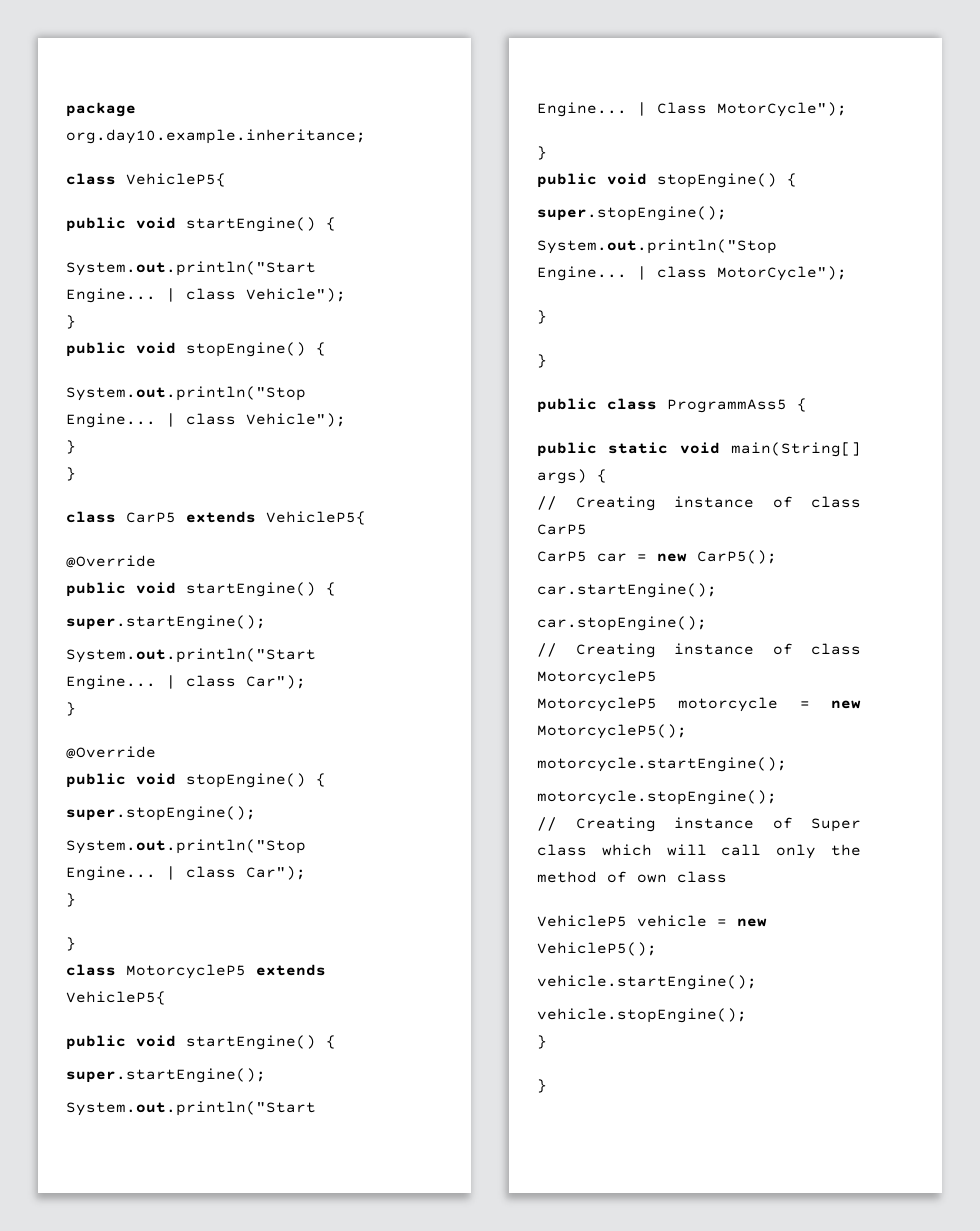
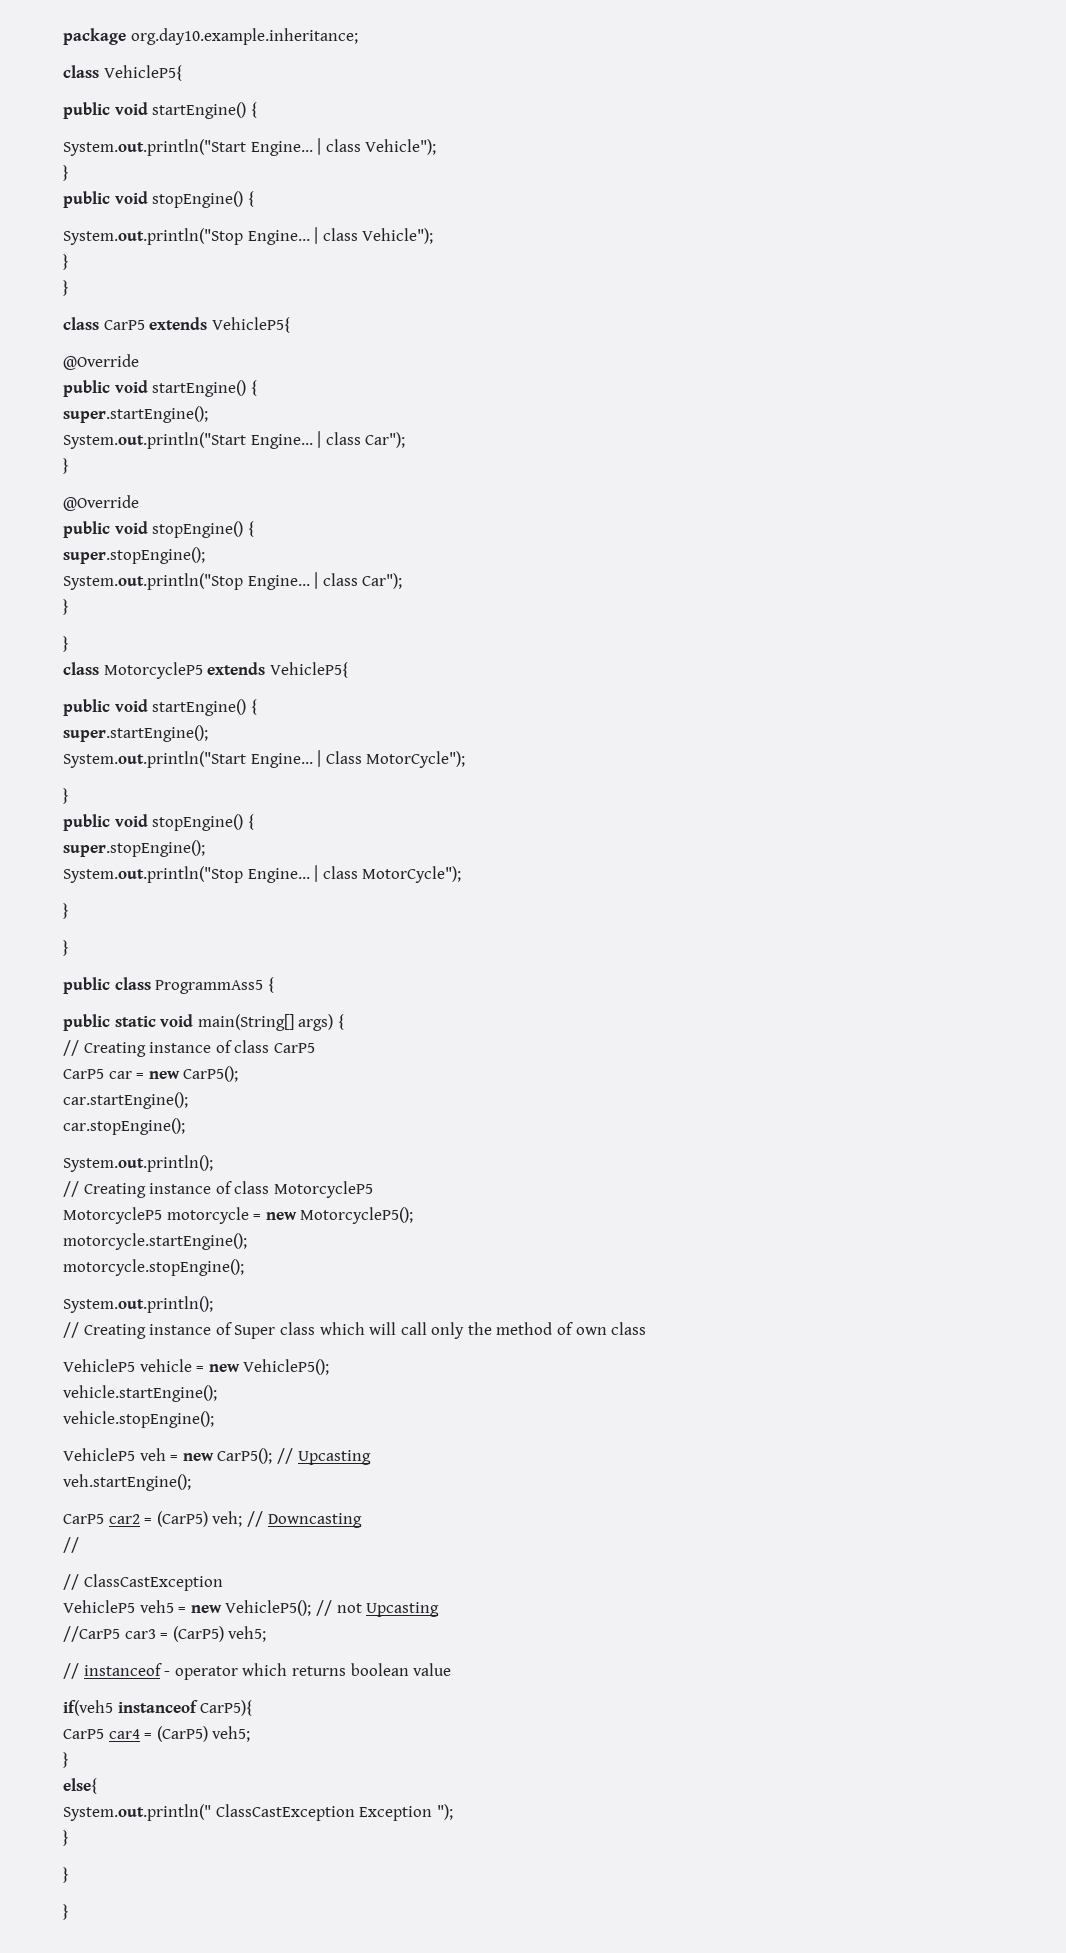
(707, 623) none -> [63,1155,213,1172] // System.out.println();
(777, 797) none -> [63,1296,213,1313] // System.out.println();
[537,1035,547,1049] [537,1079,547,1093] // } // } -> [63,1448,371,1465] [63,1474,191,1491] [63,1511,362,1528] [63,1537,79,1553] [63,1574,223,1591] [63,1600,440,1617] [63,1626,267,1642] [63,1663,452,1680] [63,1700,253,1716] [63,1726,251,1742] [63,1752,69,1768] [63,1778,97,1794] [63,1804,453,1821] [63,1830,69,1846] [63,1867,69,1883] [63,1904,69,1920] // VehicleP5 veh = new CarP5(); // Upcasting // veh.startEngine(); // CarP5 car2 = (CarP5) veh; // Downcasting // // // // ClassCastException // VehicleP5 veh5 = new VehicleP5(); // not Upcasting // //CarP5 car3 = (CarP5) veh5; // // instanceof - operator which returns boolean value // if(veh5 instanceof CarP5){ // CarP5 car4 = (CarP5) veh5; // } // else{ // System.out.println(" ClassCastException Exception "); // } // } // }

